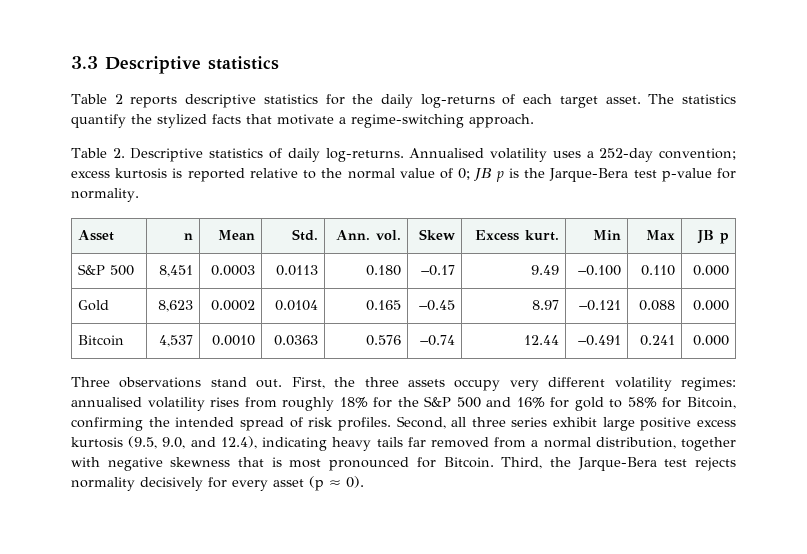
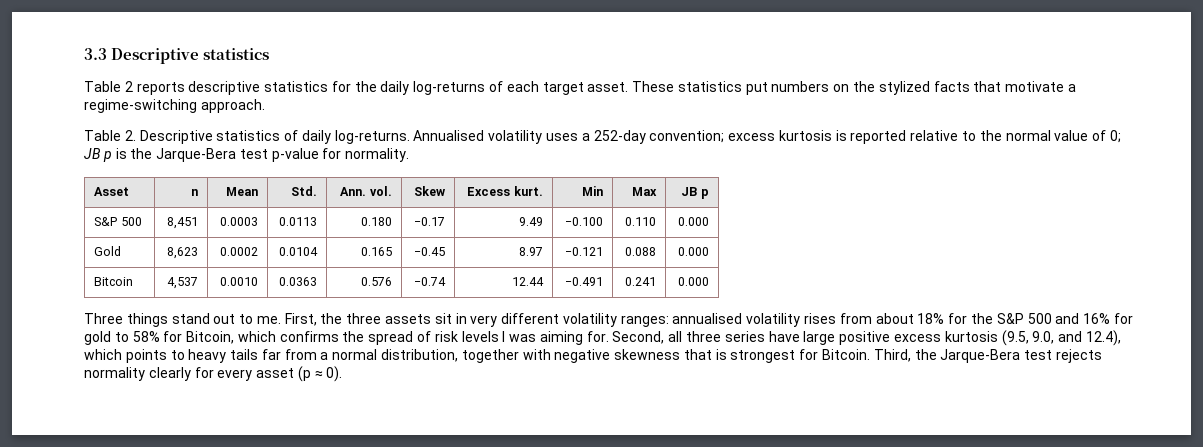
[648,94,737,104] [71,114,126,128] The statistics quantify -> [632,81,850,95] These statistics put numbers on
[119,377,283,388] observations stand out. -> [126,313,281,327] things stand out to me.
[454,379,501,391] occupy -> [434,313,467,324] sit in
[681,377,736,391] regimes: -> [620,315,669,327] ranges:
[282,397,335,411] roughly -> [875,313,914,324] about
[71,417,391,431] confirming the intended spread of risk profiles. -> [237,331,609,345] which confirms the spread of risk levels I was aiming for.
[553,417,598,427] exhibit -> [768,331,800,342] have
[262,437,328,451] indicating -> [84,349,185,363] which points to
[430,437,489,448] removed -> (281, 354) none
[289,457,410,471] most pronounced -> [730,350,796,363] strongest
[140,477,203,491] decisively -> [148,367,191,381] clearly

